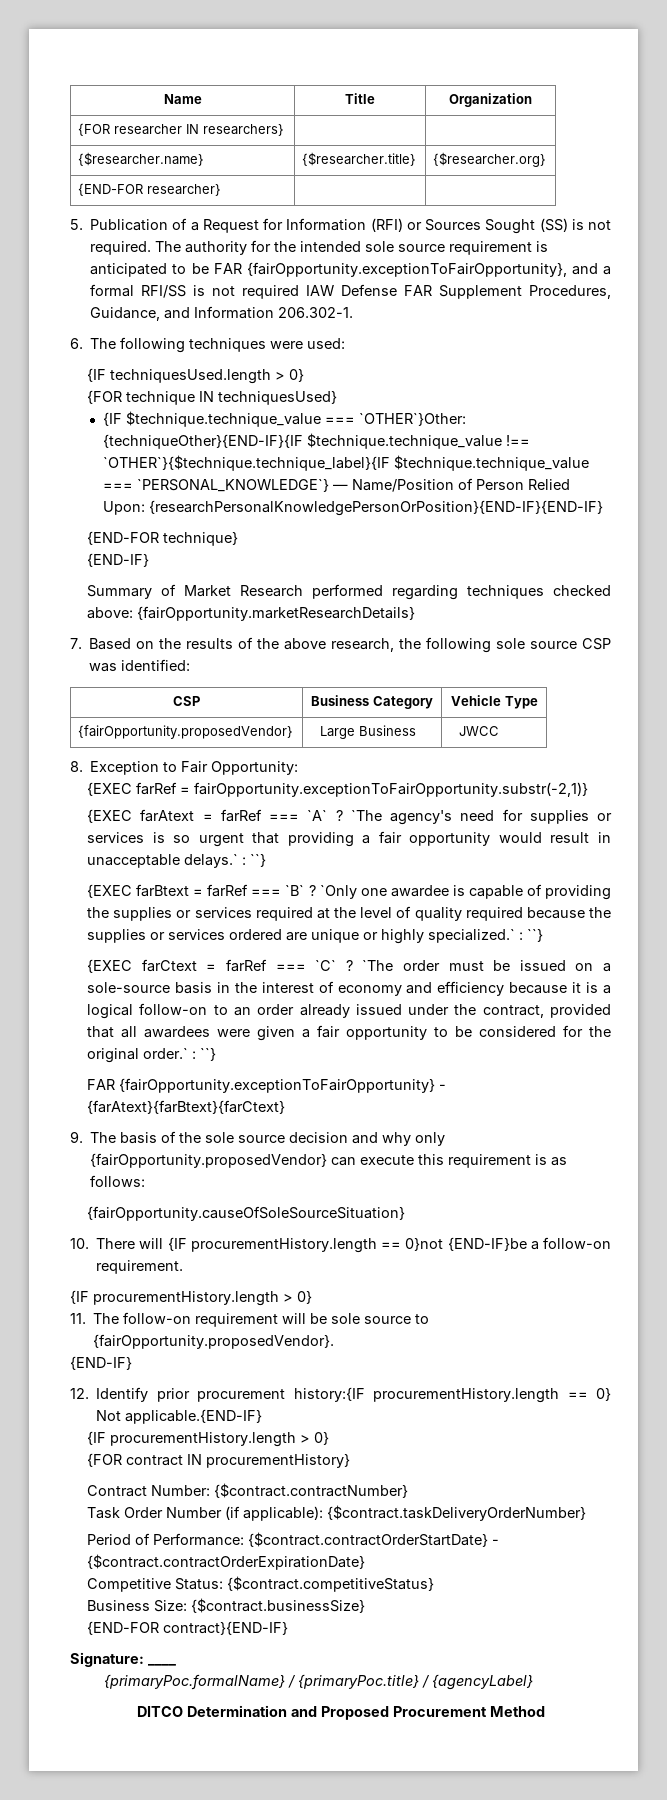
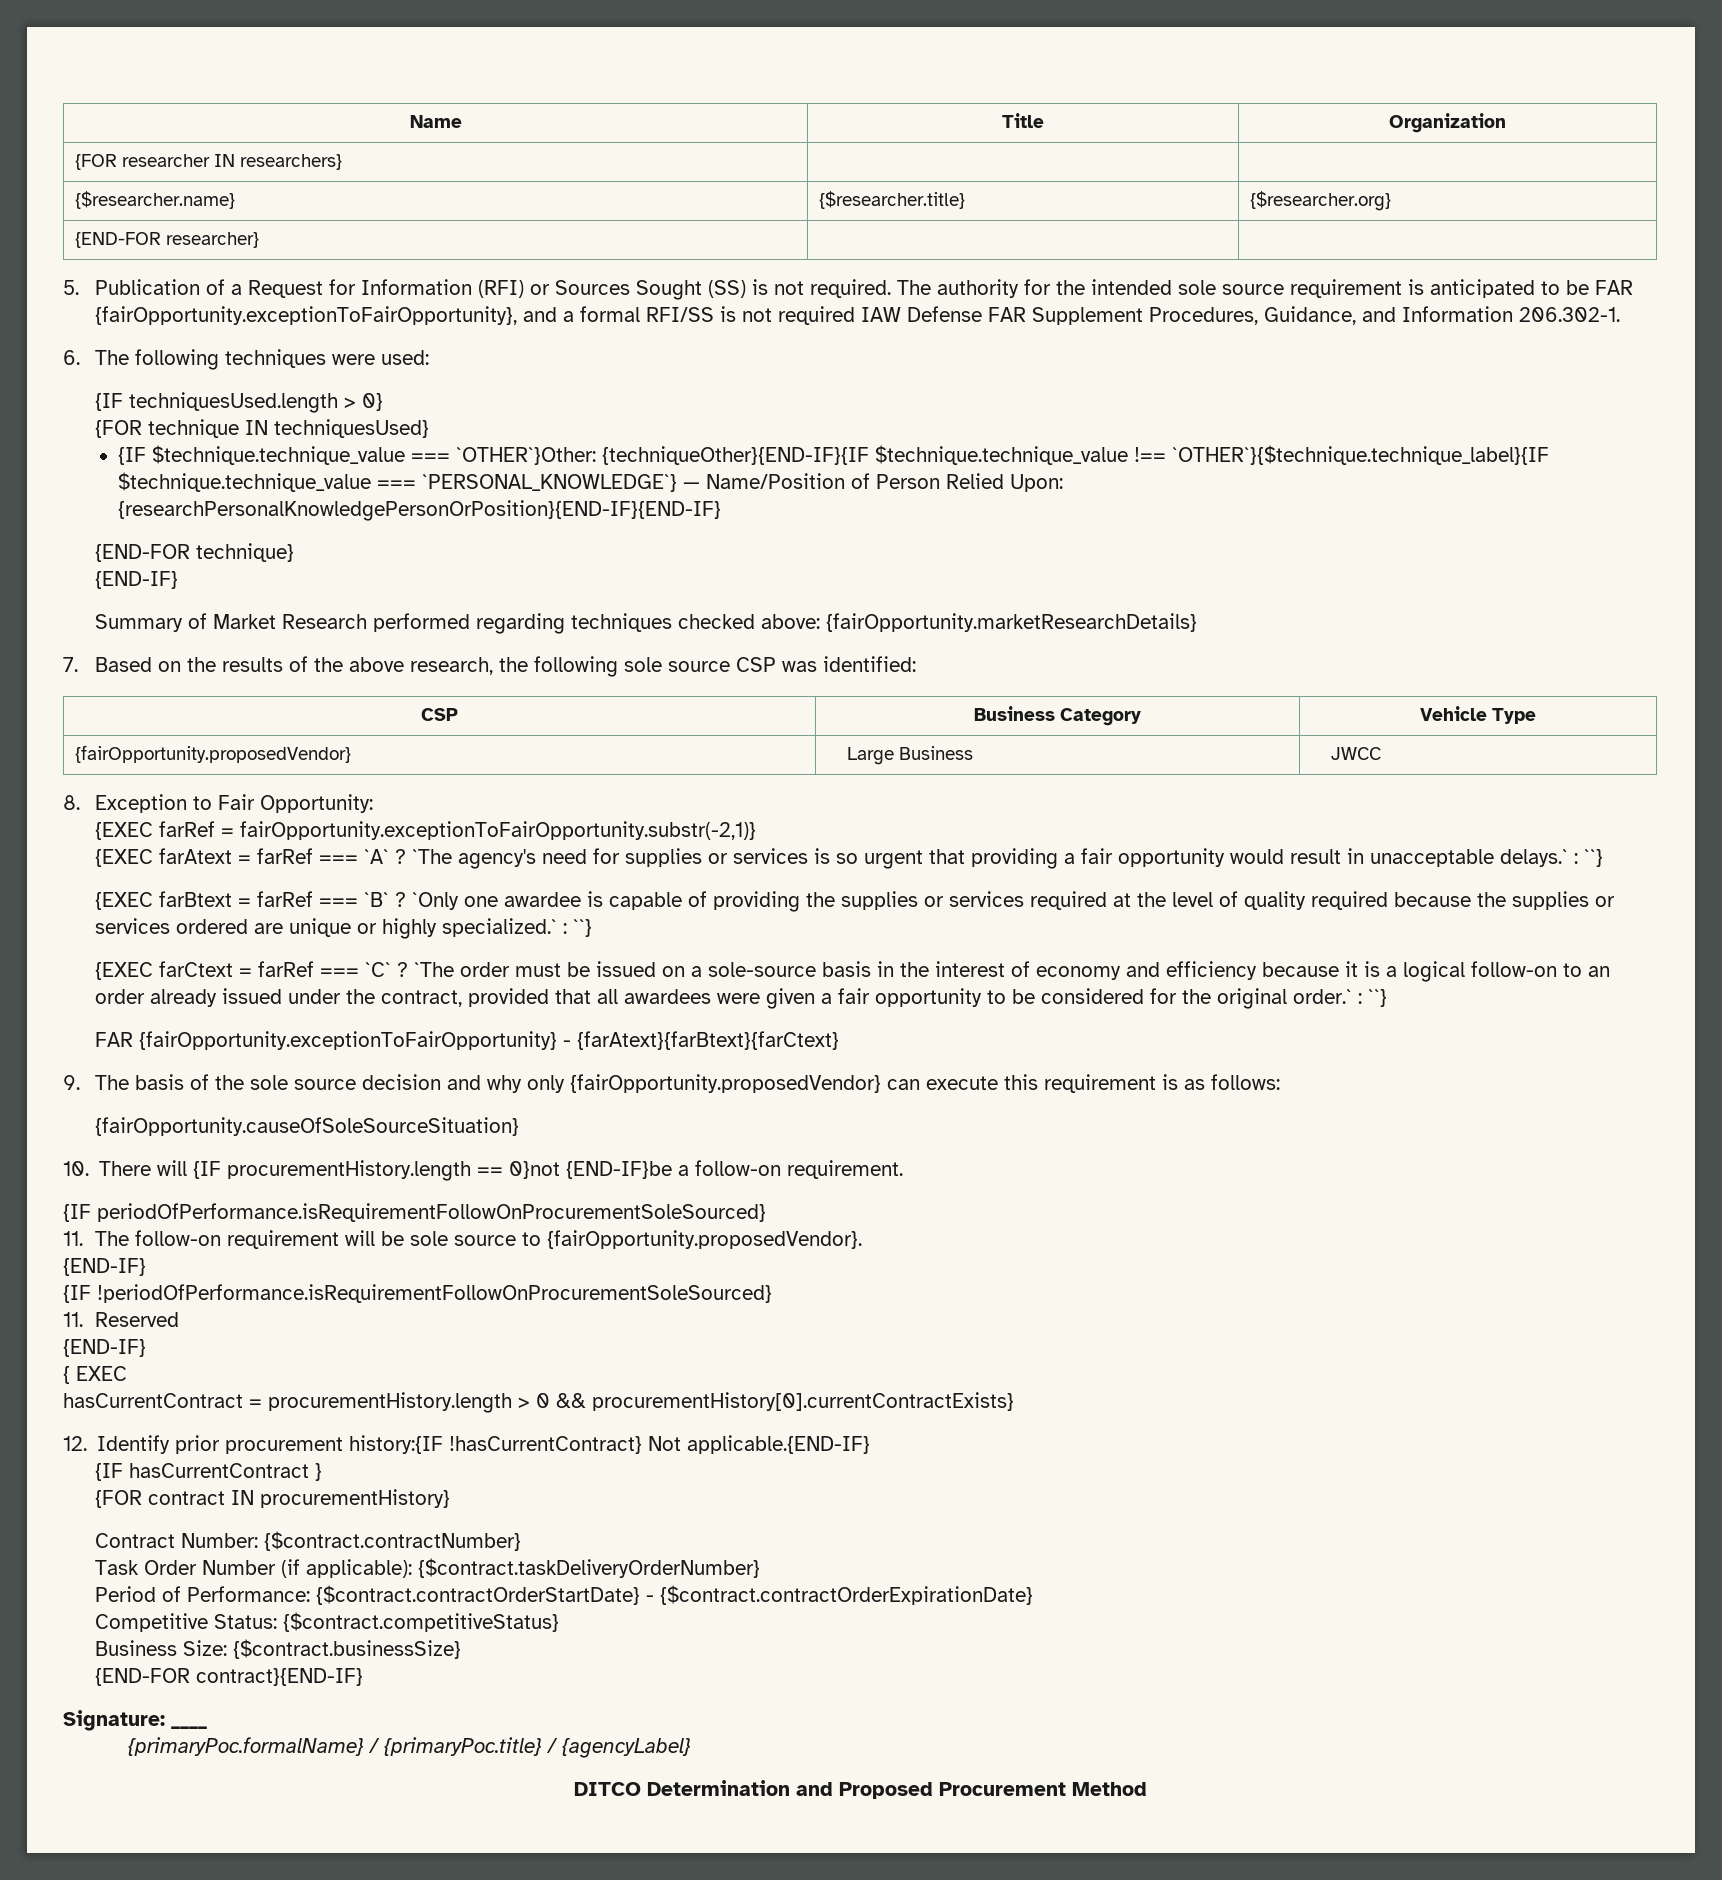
[93,1290,312,1306] procurementHistory.length > 0} -> [97,1203,766,1222] periodOfPerformance.isRequirementFollowOnProcurementSoleSourced}
(132, 1363) none -> [63,1284,772,1303] [63,1312,180,1327] [63,1339,146,1357] [63,1366,127,1384] [63,1392,1014,1413] // {IF !periodOfPerformance.isRequirementFollowOnProcurementSoleSourced} // 11. Reserved // {END-IF} // { EXEC // hasCurrentContract = procurementHistory.length > 0 && procurementHistory[0].currentContractExists}
[373,1387,611,1403] procurementHistory.length == 0} -> [449,1436,643,1454] !hasCurrentContract}
[110,1431,330,1447] procurementHistory.length > 0} -> [129,1463,323,1481] hasCurrentContract }

